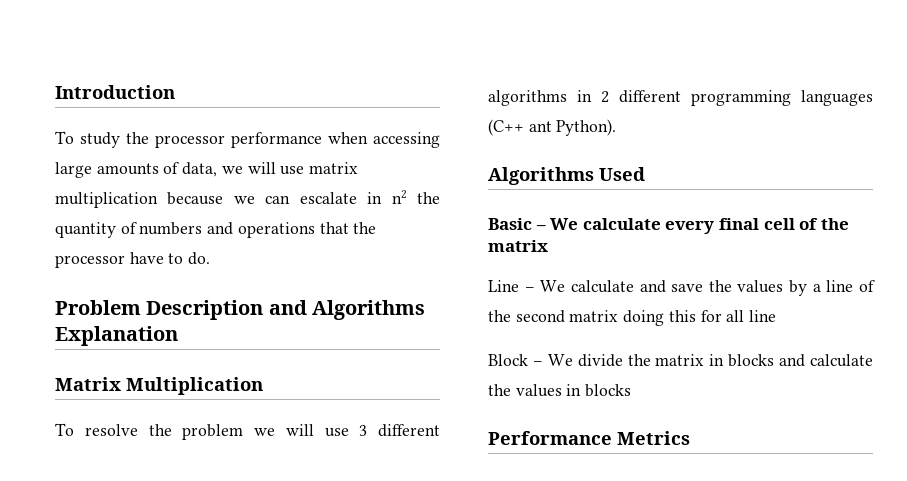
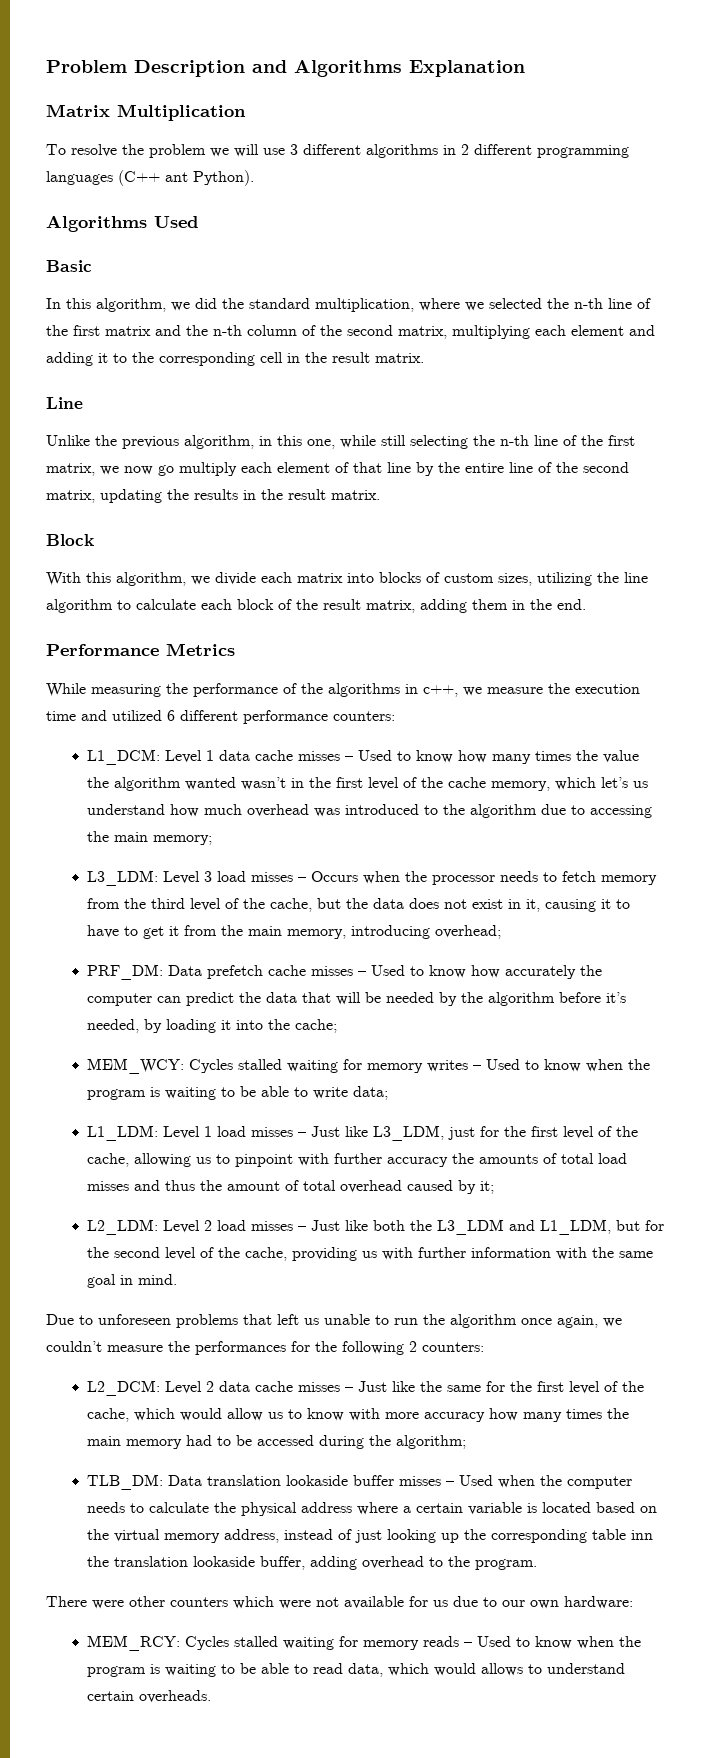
[55,85,175,99] [55,131,440,148] [55,162,359,178] [55,190,441,208] [55,222,377,238] [55,252,211,268] Introduction // To study the processor performance when accessing large amounts of data, we will use matrix multiplication because we can escalate in n2 the quantity of numbers and operations that the processor have to do. // -> (46, 66) none
[535,218,849,234] [488,240,548,252] [488,280,875,296] [488,310,777,326] [488,354,873,367] [488,384,632,397] [488,431,690,445] – We calculate every final cell of the matrix // Line – We calculate and save the values by a line of the second matrix doing this for all line // Block – We divide the matrix in blocks and calculate the values in blocks // Performance Metrics -> [46,298,651,312] [46,325,655,339] [46,352,424,366] [46,397,83,409] [46,435,635,449] [46,462,629,476] [46,489,380,503] [46,534,94,546] [46,572,648,586] [46,599,586,613] [46,643,235,656] [46,683,640,697] [46,710,395,724] [87,749,640,765] [87,777,649,791] [87,804,653,818] [87,831,213,845] [87,870,658,886] [87,898,631,912] [87,925,502,939] [87,964,603,980] [87,992,627,1006] [87,1019,338,1033] [87,1058,651,1074] [87,1086,389,1100] [87,1125,639,1141] [87,1153,628,1167] [87,1180,495,1194] [87,1219,665,1235] [87,1247,654,1261] [87,1274,178,1288] [46,1314,622,1328] [46,1341,484,1355] [87,1380,645,1396] [87,1408,630,1422] [87,1435,467,1449] [87,1474,633,1490] [87,1502,658,1516] [87,1529,654,1543] [87,1556,538,1570] [46,1596,633,1609] [87,1635,642,1651] [87,1663,626,1677] [87,1690,212,1703] // In this algorithm, we did the standard multiplication, where we selected the n-th line of the first matrix and the n-th column of the second matrix, multiplying each element and adding it to the corresponding cell in the result matrix. // Line // Unlike the previous algorithm, in this one, while still selecting the n-th line of the first matrix, we now go multiply each element of that line by the entire line of the second matrix, updating the results in the result matrix. // Block // With this algorithm, we divide each matrix into blocks of custom sizes, utilizing the line algorithm to calculate each block of the result matrix, adding them in the end. // Performance Metrics // While measuring the performance of the algorithms in c++, we measure the execution time and utilized 6 different performance counters: // L1_DCM: Level 1 data cache misses – Used to know how many times the value the algorithm wanted wasn’t in the first level of the cache memory, which let’s us understand how much overhead was introduced to the algorithm due to accessing the main memory; // L3_LDM: Level 3 load misses – Occurs when the processor needs to fetch memory from the third level of the cache, but the data does not exist in it, causing it to have to get it from the main memory, introducing overhead; // PRF_DM: Data prefetch cache misses – Used to know how accurately the computer can predict the data that will be needed by the algorithm before it’s needed, by loading it into the cache; // MEM_WCY: Cycles stalled waiting for memory writes – Used to know when the program is waiting to be able to write data; // L1_LDM: Level 1 load misses – Just like L3_LDM, just for the first level of the cache, allowing us to pinpoint with further accuracy the amounts of total load misses and thus the amount of total overhead caused by it; // L2_LDM: Level 2 load misses – Just like both the L3_LDM and L1_LDM, but for the second level of the cache, providing us with further information with the same goal in mind. // Due to unforeseen problems that left us unable to run the algorithm once again, we couldn’t measure the performances for the following 2 counters: // L2_DCM: Level 2 data cache misses – Just like the same for the first level of the cache, which would allow us to know with more accuracy how many times the main memory had to be accessed during the algorithm; // TLB_DM: Data translation lookaside buffer misses – Used when the computer needs to calculate the physical address where a certain variable is located based on the virtual memory address, instead of just looking up the corresponding table inn the translation lookaside buffer, adding overhead to the program. // There were other counters which were not available for us due to our own hardware: // MEM_RCY: Cycles stalled waiting for memory reads – Used to know when the program is waiting to be able to read data, which would allows to understand certain overheads.

